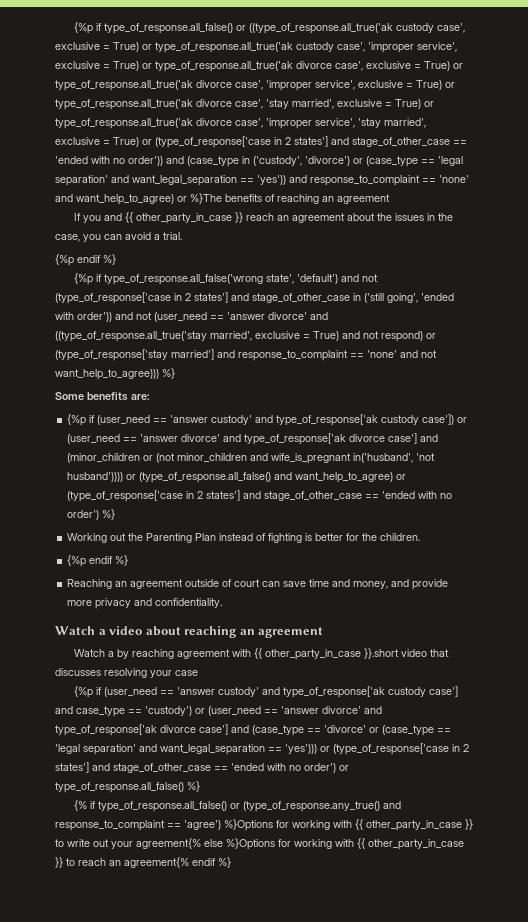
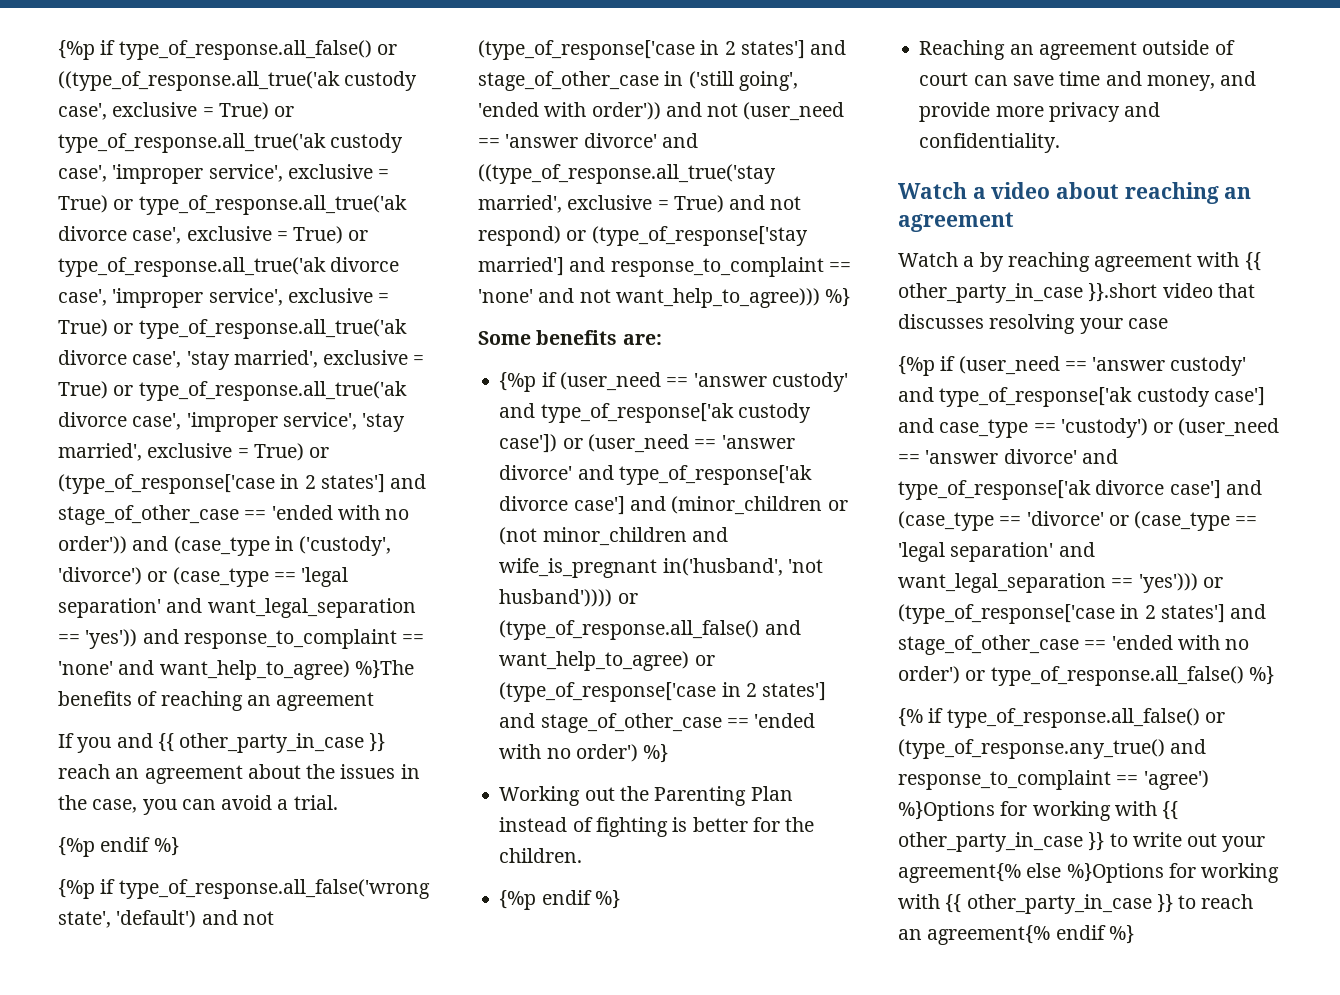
[177,196,187,202] or -> (350, 670) none

